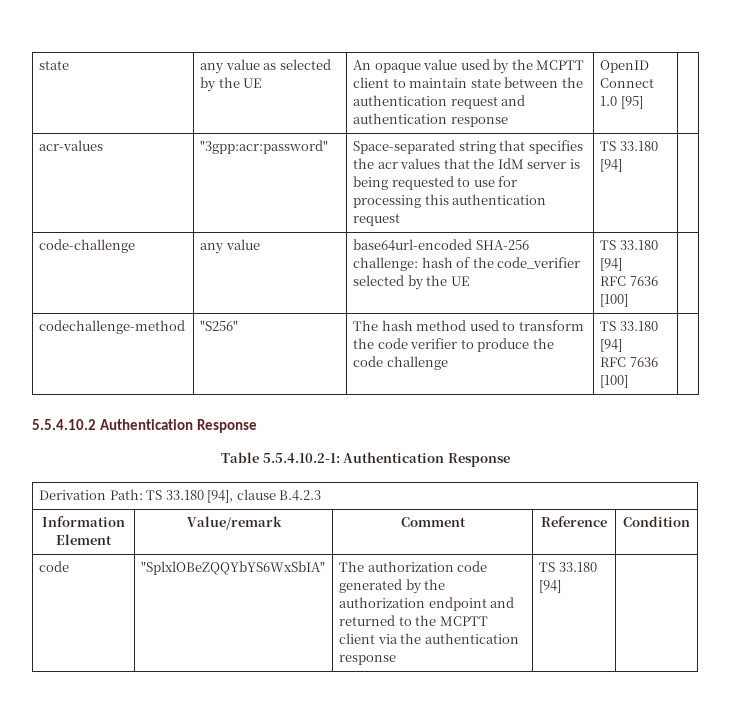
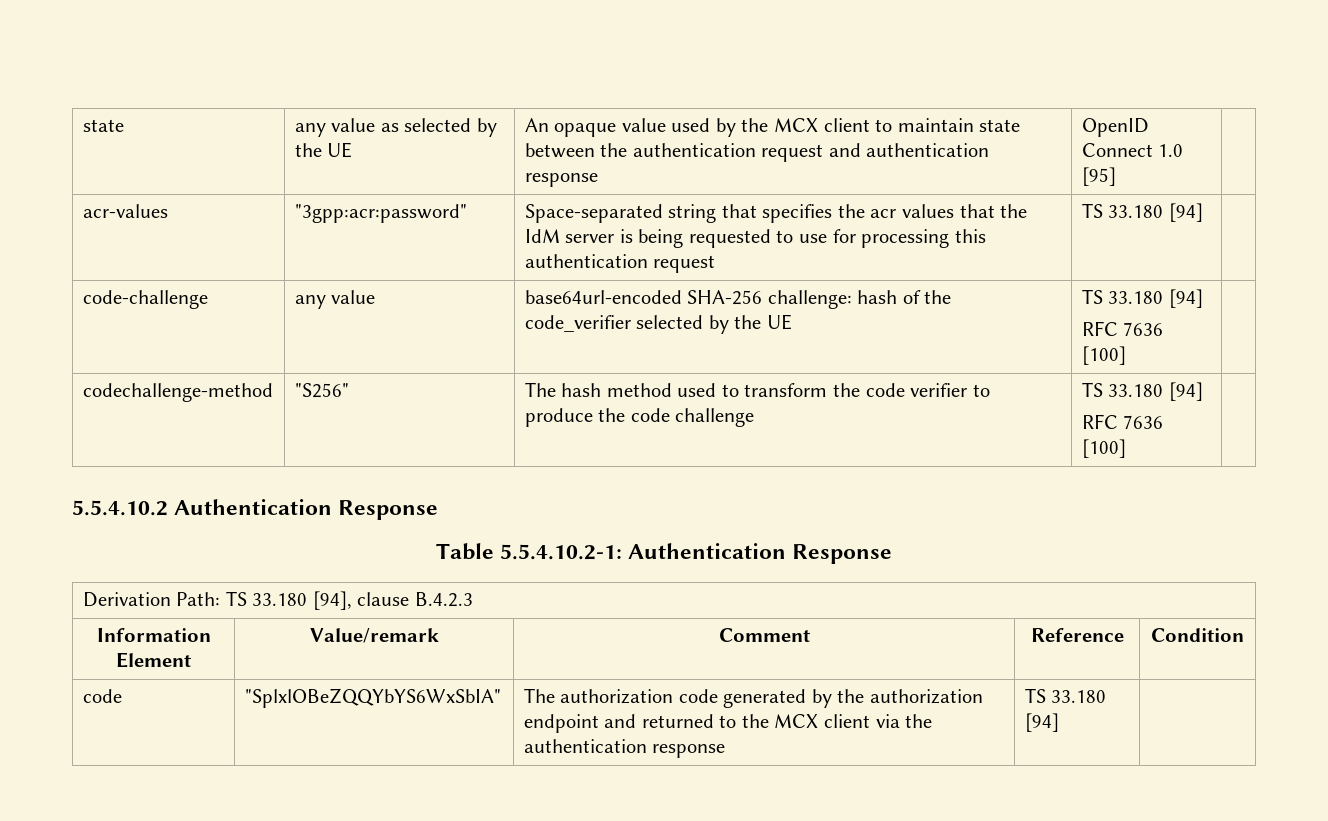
[536,60,585,70] MCPTT -> [773,118,818,132] MCX
[439,616,488,626] MCPTT -> [774,714,819,728] MCX

